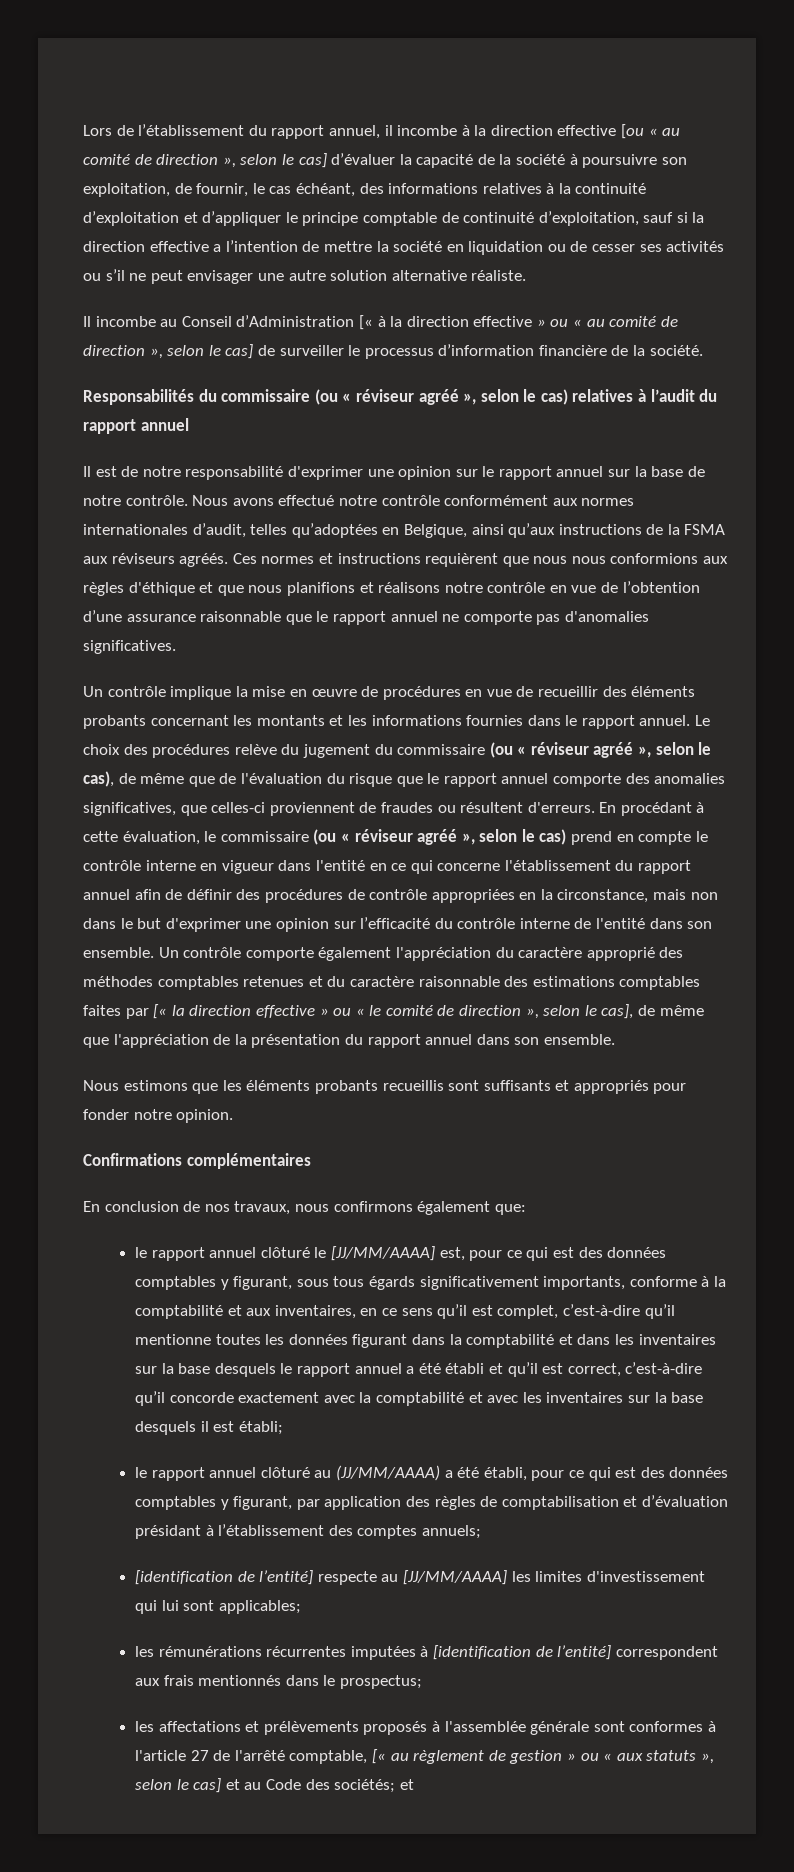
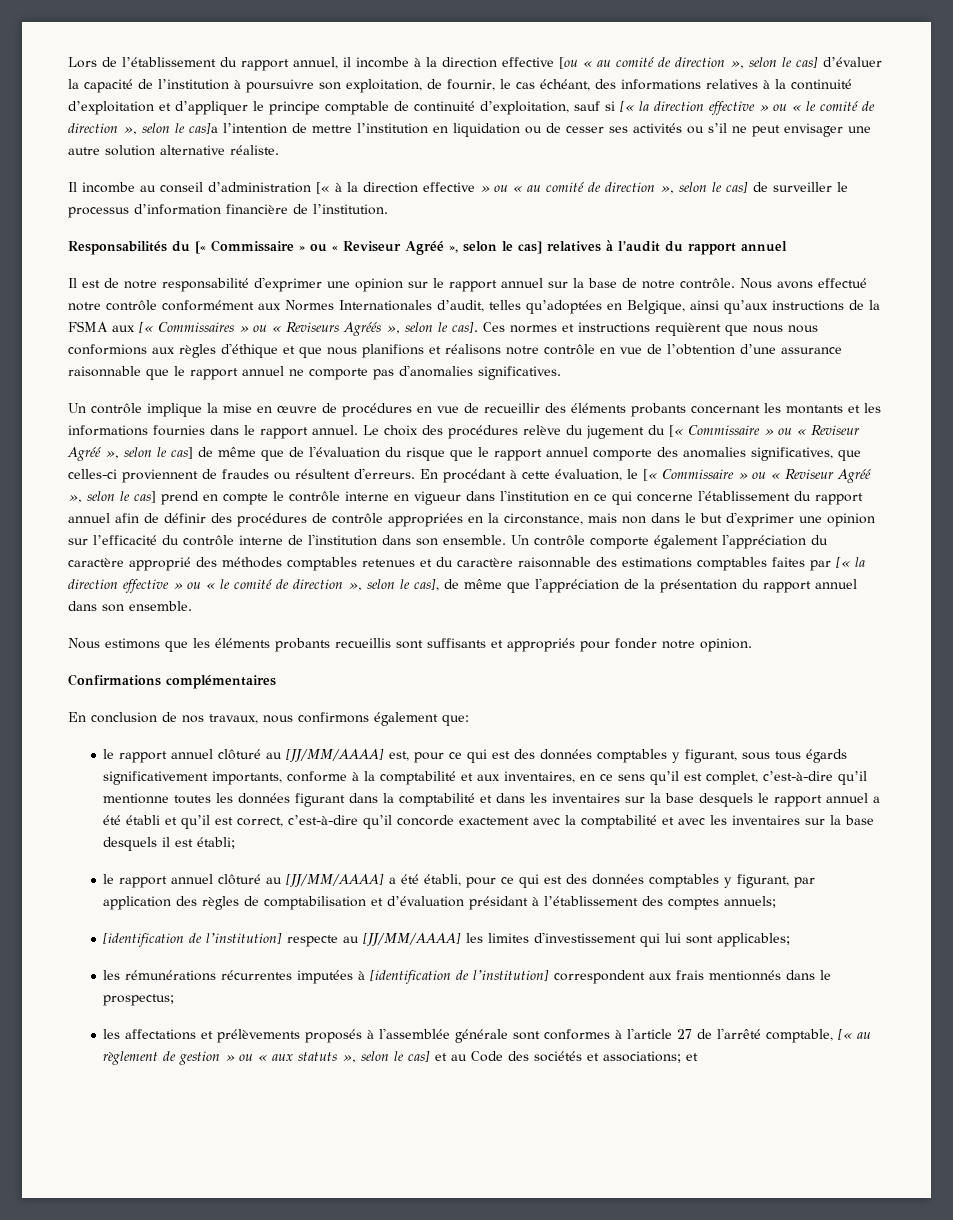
[499,154,566,165] la société -> [158,79,229,90] l’institution
[692,212,705,223] [83,241,222,252] la direction effective a -> [620,101,875,115] [68,123,218,135] [« la direction effective » ou « le comité de direction », selon le cas]a
[376,241,443,252] la société -> [357,123,428,134] l’institution
[181,315,355,327] Conseil d’Administration -> [160,182,311,193] conseil d’administration
[633,345,703,356] la société. -> [313,204,388,215] l’institution.
[221,389,568,405] commissaire (ou « réviseur agréé », selon le cas) -> [195,240,542,255] [« Commissaire » ou « Reviseur Agréé », selon le cas]
[581,498,635,506] [83,524,188,535] normes internationales -> [285,300,432,311] Normes Internationales
[111,553,229,567] réviseurs agréés. -> [139,322,478,336] [« Commissaires » ou « Reviseurs Agréés », selon le cas].
[397,742,712,758] [83,771,114,787] commissaire (ou « réviseur agréé », selon le cas), -> [669,425,860,437] [67,447,193,461] [« Commissaire » ou « Reviseur Agréé », selon le cas]
[220,829,567,845] commissaire (ou « réviseur agréé », selon le cas) -> [643,469,871,483] [68,491,156,503] [« Commissaire » ou « Reviseur Agréé », selon le cas]
[315,860,365,871] l'entité -> [500,490,569,502] l'institution
[596,918,646,929] l'entité -> [308,534,377,546] l'institution
[314,1247,327,1258] le -> [266,752,283,759] au
[336,1465,441,1481] (JJ/MM/AAAA) -> [286,874,385,887] [JJ/MM/AAAA]
[259,1570,314,1585] l’entité] -> [206,933,283,944] l’institution]
[557,1645,612,1660] l’entité] -> [473,970,550,981] l’institution]
[334,1779,396,1793] sociétés; -> [534,1051,682,1063] sociétés et associations;

